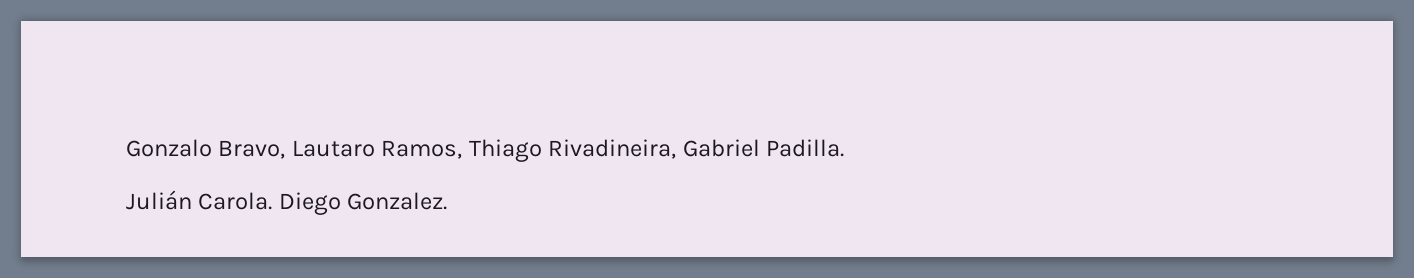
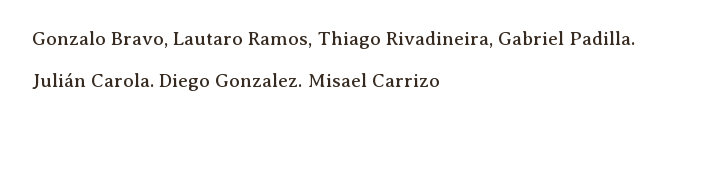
(448, 201) none -> [307,73,440,87] Misael Carrizo

